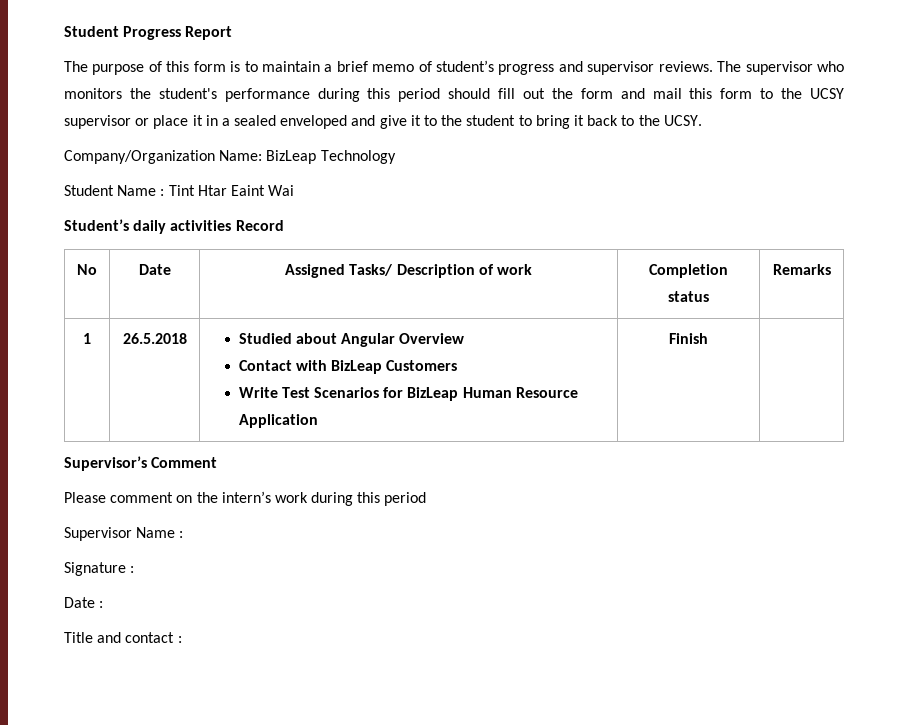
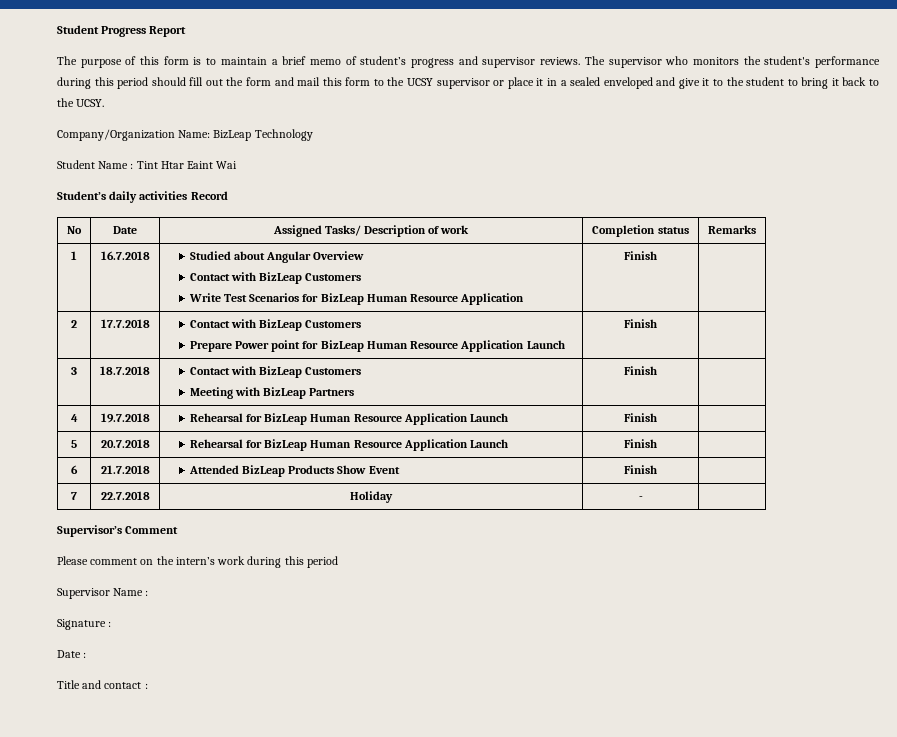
[122,333,187,344] 26.5.2018 -> [100,251,150,260] 16.7.2018
(708, 338) none -> [71,320,77,328] [100,319,150,328] [189,319,362,331] [189,340,565,352] [624,319,657,328] [71,367,77,375] [100,366,150,375] [189,366,362,378] [189,387,355,399] [624,366,657,375] [70,414,78,422] [100,413,150,423] [189,413,509,425] [624,413,657,422] [71,440,77,448] [100,439,150,448] [189,439,509,451] [624,439,657,448] [71,465,78,474] [100,465,150,474] [188,465,400,477] [624,465,657,474] [71,492,77,500] [100,491,150,500] [350,491,393,503] [638,496,643,500] // 2 | 17.7.2018 | Contact with BizLeap Customers // Prepare Power point for BizLeap Human Resource Application Launch | Finish | // 3 | 18.7.2018 | Contact with BizLeap Customers // Meeting with BizLeap Partners | Finish | // 4 | 19.7.2018 | Rehearsal for BizLeap Human Resource Application Launch | Finish | // 5 | 20.7.2018 | Rehearsal for BizLeap Human Resource Application Launch | Finish | // 6 | 21.7.2018 | Attended BizLeap Products Show Event | Finish | // 7 | 22.7.2018 | Holiday | - |

